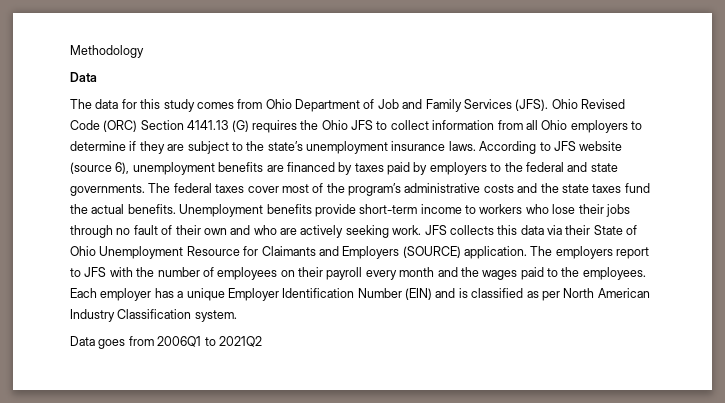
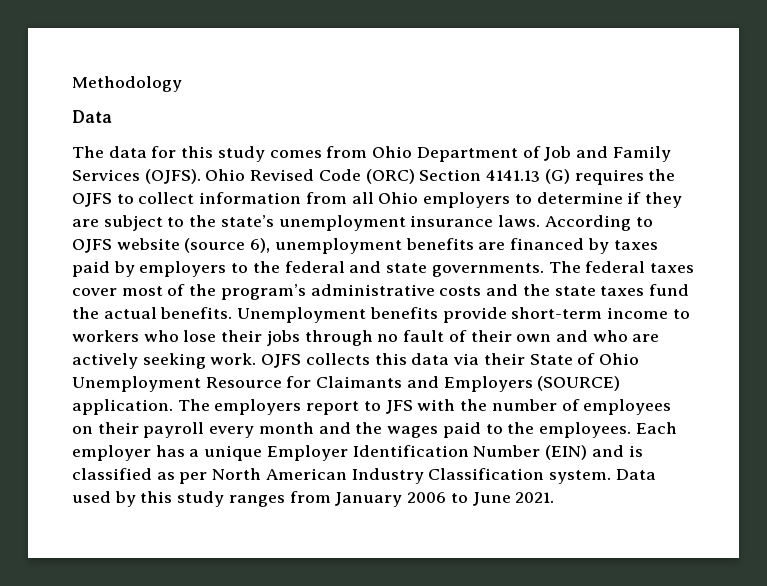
[515,99,549,111] (JFS). -> [144,169,201,184] (OJFS).
[321,120,373,130] Ohio JFS -> [72,193,112,207] OJFS
[553,141,576,151] JFS -> [72,239,112,253] OJFS
[424,225,447,235] JFS -> [261,354,302,368] OJFS
[70,336,262,349] // Data goes from 2006Q1 to 2021Q2 -> [615,469,656,480] [72,491,555,507] Data used by this study ranges from January 2006 to June 2021.

